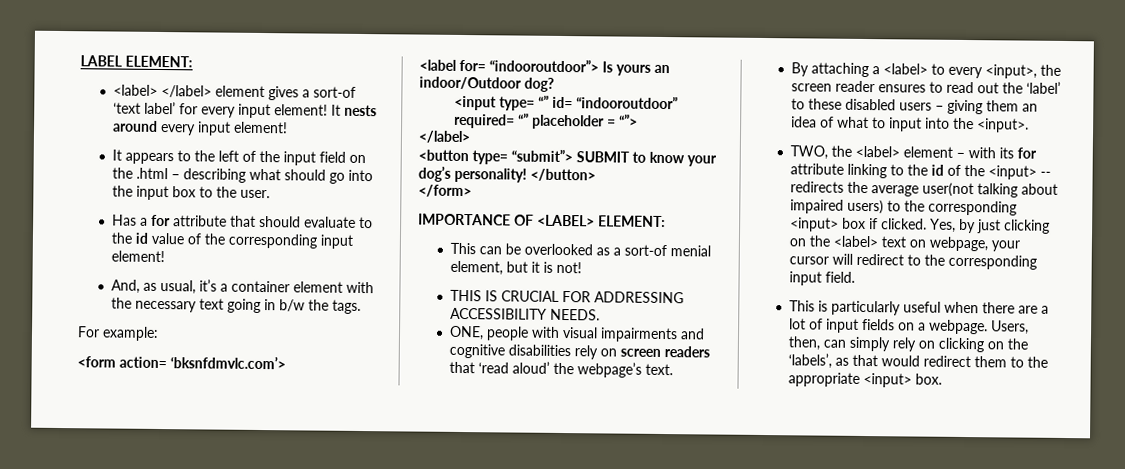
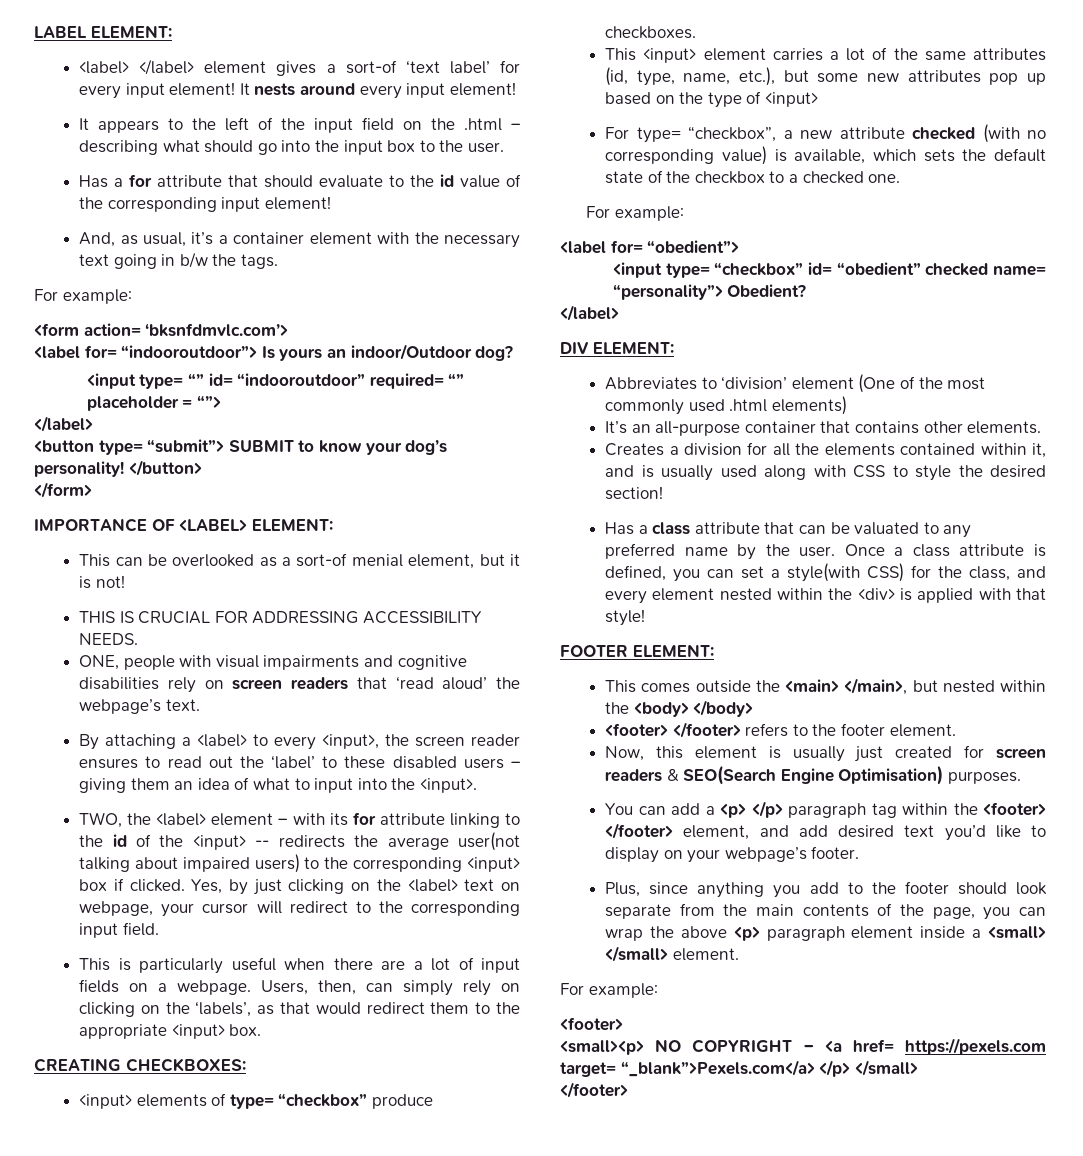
(942, 379) none -> [34,1058,246,1072] [79,1093,434,1109] [605,26,697,39] [605,47,1046,63] [605,67,1046,86] [605,91,819,108] [605,124,1046,143] [605,146,1046,165] [605,170,901,184] [586,206,685,221] [560,240,740,254] [612,262,1046,278] [612,284,807,300] [560,305,619,321] [560,341,674,354] [605,374,986,393] [605,396,847,415] [605,421,1042,436] [605,442,1046,458] [605,465,1046,481] [605,486,664,500] [605,522,972,538] [605,543,1046,560] [605,563,1046,582] [605,588,1046,604] [605,609,646,626] [560,644,714,657] [605,678,1046,695] [605,700,754,717] [605,722,956,738] [605,745,1046,762] [605,765,1022,785] [605,801,1046,818] [605,823,1046,841] [605,846,860,863] [605,881,1047,898] [605,903,1046,920] [605,926,1046,941] [605,946,739,962] [560,983,658,998] [560,1017,623,1031] [560,1038,1046,1055] [560,1060,918,1077] [560,1082,628,1098] // CREATING CHECKBOXES: // <input> elements of type= “checkbox” produce checkboxes. // This <input> element carries a lot of the same attributes (id, type, name, etc.), but some new attributes pop up based on the type of <input> // For type= “checkbox”, a new attribute checked (with no corresponding value) is available, which sets the default state of the checkbox to a checked one. // For example: // <label for= “obedient”> // <input type= “checkbox” id= “obedient” checked name= “personality”> Obedient? // </label> // DIV ELEMENT: // Abbreviates to ‘division’ element (One of the most commonly used .html elements) // It’s an all-purpose container that contains other elements. // Creates a division for all the elements contained within it, and is usually used along with CSS to style the desired section! // Has a class attribute that can be valuated to any preferred name by the user. Once a class attribute is defined, you can set a style(with CSS) for the class, and every element nested within the <div> is applied with that style! // FOOTER ELEMENT: // This comes outside the <main> </main>, but nested within the <body> </body> // <footer> </footer> refers to the footer element. // Now, this element is usually just created for screen readers & SEO(Search Engine Optimisation) purposes. // You can add a <p> </p> paragraph tag within the <footer> </footer> element, and add desired text you’d like to display on your webpage’s footer. // Plus, since anything you add to the footer should look separate from the main contents of the page, you can wrap the above <p> paragraph element inside a <small> </small> element. // For example: // <footer> // <small><p> NO COPYRIGHT – <a href= https://pexels.com target= “_blank”>Pexels.com</a> </p> </small> // </footer>

